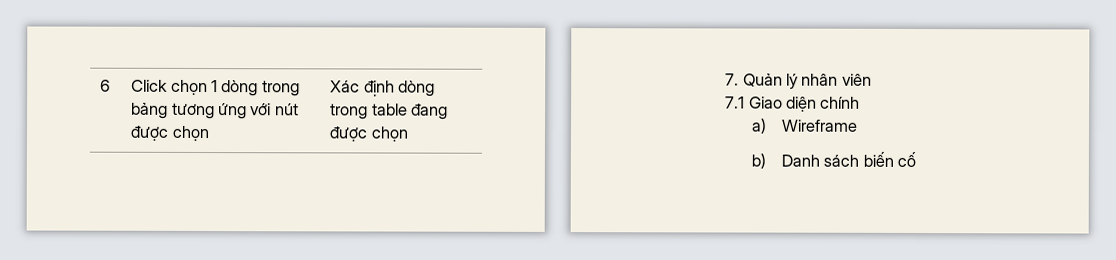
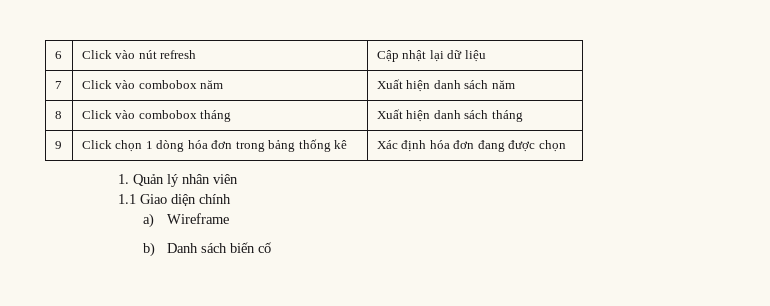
[170,79,300,97] [131,102,299,120] [130,125,210,142] chọn 1 dòng trong bảng tương ứng với nút được chọn -> [115,50,197,59] [376,50,486,62] [54,81,62,89] [81,80,224,89] [376,79,515,92] [54,111,62,119] [81,110,232,122] [376,109,523,122] [54,141,62,149] [81,139,348,152] vào nút refresh | Cập nhật lại dữ liệu // 7 | Click vào combobox năm | Xuất hiện danh sách năm // 8 | Click vào combobox tháng | Xuất hiện danh sách tháng // 9 | Click chọn 1 dòng hóa đơn trong bảng thống kê
[398,80,436,97] [330,103,408,120] dòng trong table -> [429,140,475,149] hóa đơn
[725,73,740,86] 7. -> [118,174,130,184] 1.
[725,96,746,109] 7.1 -> [118,194,137,204] 1.1

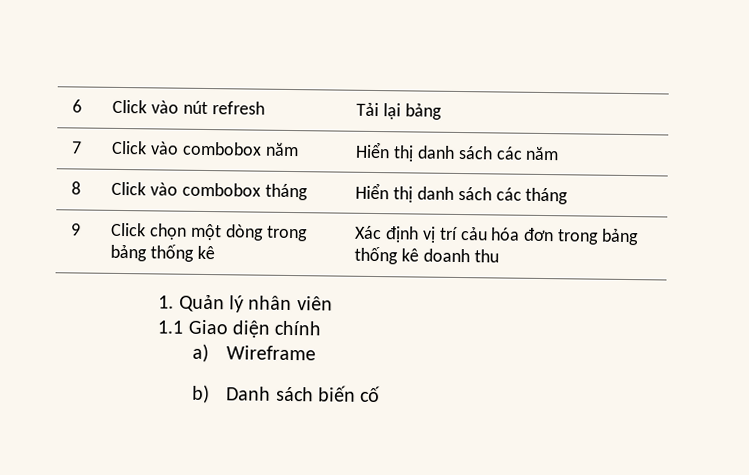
[376,50,486,62] Cập nhật lại dữ liệu -> [356,102,442,120] Tải lại bảng
[376,79,489,92] Xuất hiện danh sách -> [355,141,523,162] Hiển thị danh sách các
[376,109,489,122] Xuất hiện danh sách -> [355,182,522,203] Hiển thị danh sách các
[145,140,233,152] 1 dòng hóa đơn -> [189,223,264,241] một dòng
[429,140,566,152] hóa đơn đang được chọn -> [421,226,639,246] [354,246,499,265] vị trí cảu hóa đơn trong bảng thống kê doanh thu

